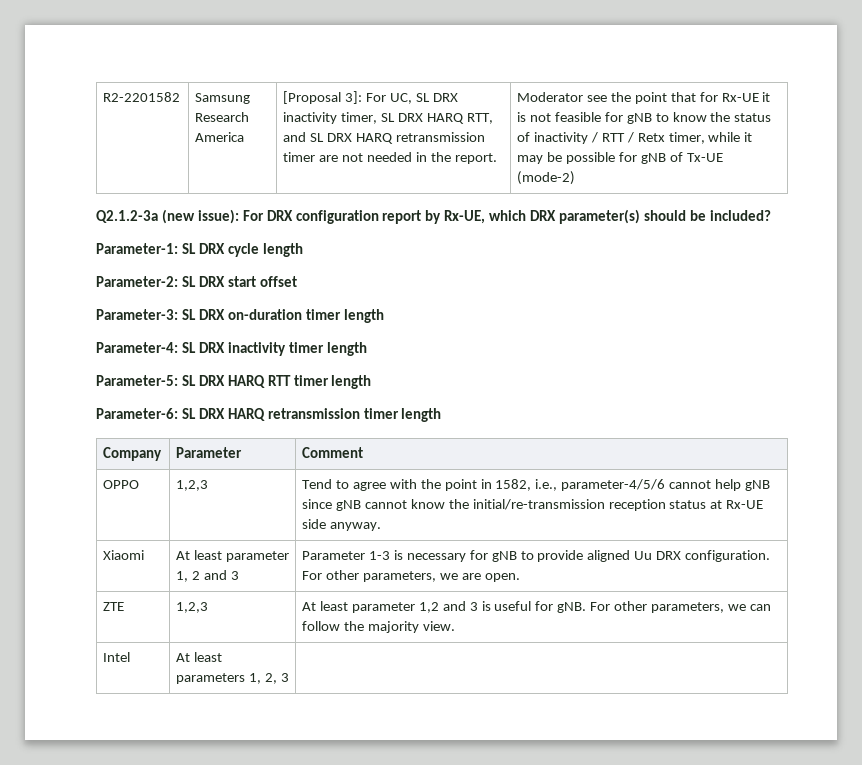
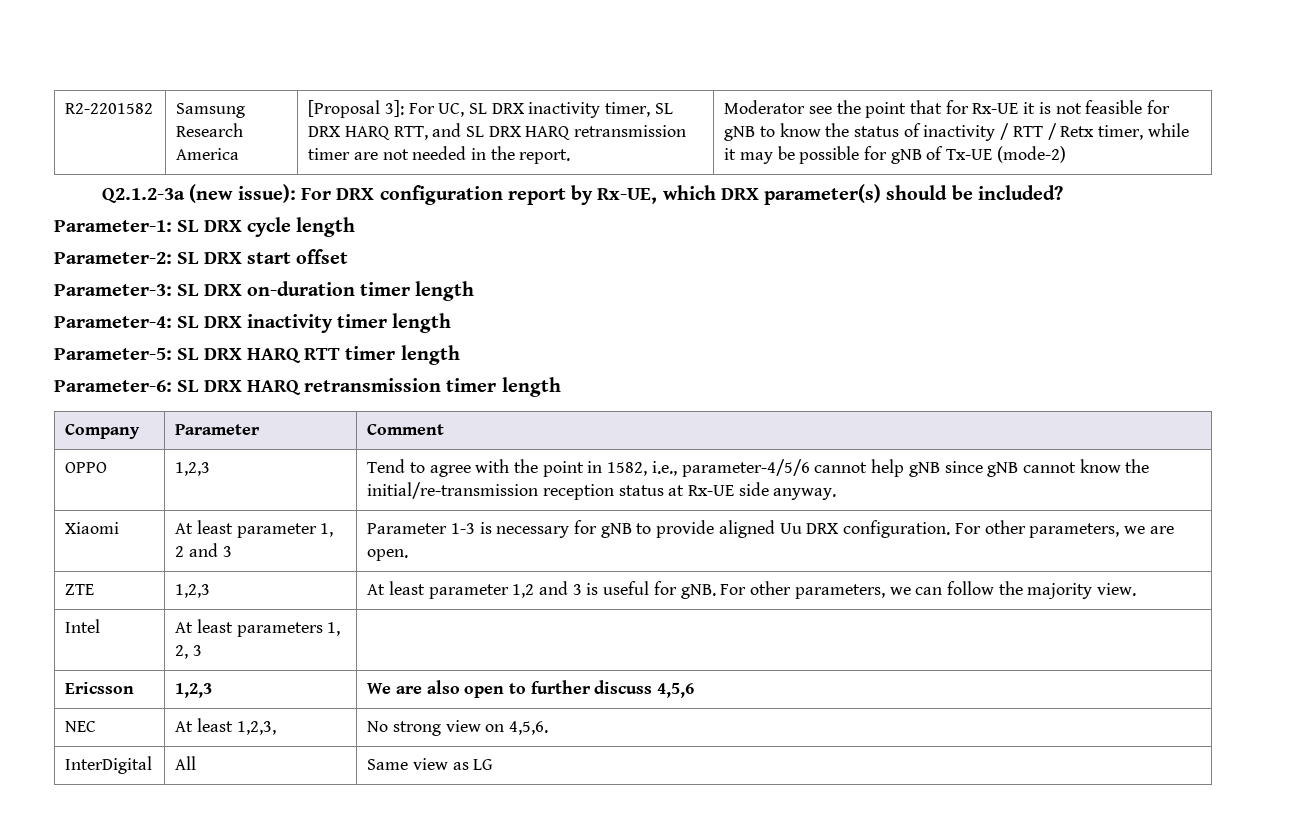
(289, 677) none -> [65,682,135,694] [175,683,213,698] [367,680,695,698] [65,721,97,732] [175,718,276,735] [367,720,548,736] [65,756,153,774] [175,756,197,770] [367,758,494,770] // Ericsson | 1,2,3 | We are also open to further discuss 4,5,6 // NEC | At least 1,2,3, | No strong view on 4,5,6. // InterDigital | All | Same view as LG

